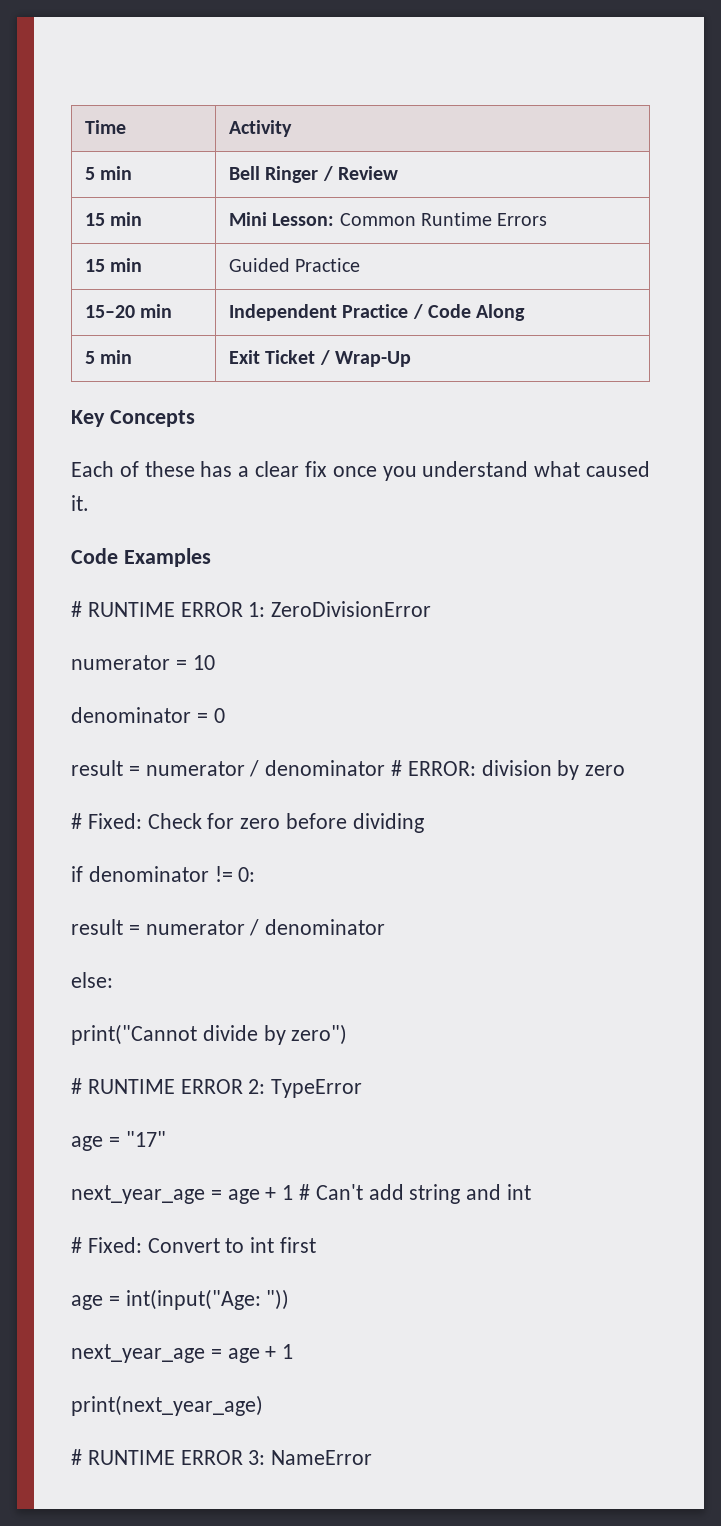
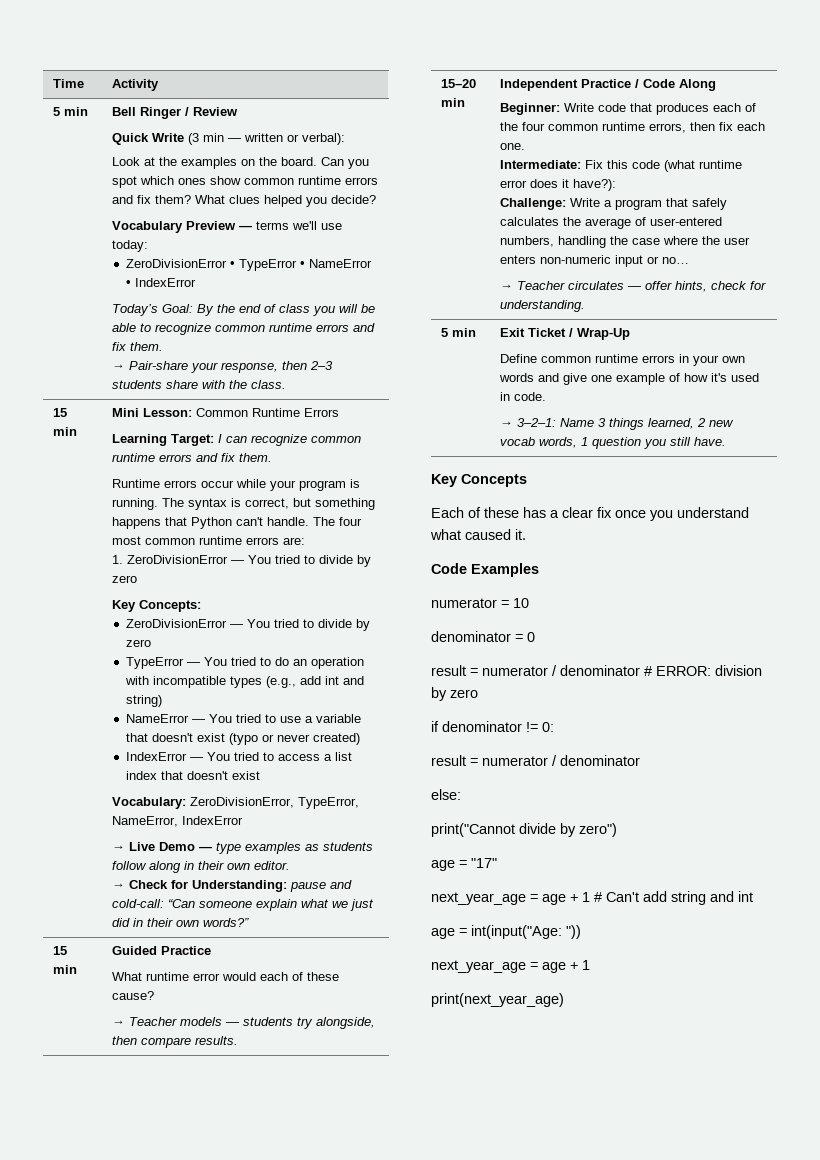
(398, 173) none -> [111,133,345,145] [111,157,369,169] [111,176,378,188] [111,195,376,207] [111,221,342,233] [111,240,148,252] [126,259,373,271] [126,278,197,287] [111,304,375,316] [111,323,375,335] [111,342,163,351] [111,361,333,373] [111,380,286,389] // Quick Write (3 min — written or verbal): // Look at the examples on the board. Can you spot which ones show common runtime errors and fix them? What clues helped you decide? // Vocabulary Preview — terms we'll use today: // ZeroDivisionError • TypeError • NameError • IndexError // Today’s Goal: By the end of class you will be able to recognize common runtime errors and fix them. // → Pair-share your response, then 2–3 students share with the class.
[85,258,143,272] [229,258,361,272] // 15 min | Guided Practice -> [111,434,361,446] [111,453,272,462] [111,479,360,491] [111,498,375,510] [111,517,362,529] [111,536,305,545] [111,555,371,567] [111,575,137,583] [111,600,201,612] [126,619,371,631] [126,639,152,647] [126,657,365,669] [125,676,365,688] [126,695,163,707] [126,714,362,723] [126,733,361,745] [126,752,353,761] [126,771,261,780] [111,797,359,809] [111,816,243,827] [111,842,373,854] [111,861,290,873] [111,880,352,892] [111,899,374,911] [111,918,249,927] [52,946,67,955] [52,965,77,974] [111,946,211,955] [111,972,339,981] [111,991,154,1000] [111,1017,375,1029] [111,1036,238,1048] // Learning Target: I can recognize common runtime errors and fix them. // Runtime errors occur while your program is running. The syntax is correct, but something happens that Python can't handle. The four most common runtime errors are: // 1. ZeroDivisionError — You tried to divide by zero // Key Concepts: // ZeroDivisionError — You tried to divide by zero // TypeError — You tried to do an operation with incompatible types (e.g., add int and string) // NameError — You tried to use a variable that doesn't exist (typo or never created) // IndexError — You tried to access a list index that doesn't exist // Vocabulary: ZeroDivisionError, TypeError, NameError, IndexError // → Live Demo — type examples as students follow along in their own editor. // → Check for Understanding: pause and cold-call: “Can someone explain what we just did in their own words?” // 15 min | Guided Practice // What runtime error would each of these cause? // → Teacher models — students try alongside, then compare results.
(526, 312) none -> [499,103,756,115] [499,122,765,133] [499,143,525,150] [499,160,742,172] [499,179,616,191] [499,198,727,210] [499,217,722,229] [499,236,750,248] [499,255,689,267] [499,281,766,292] [499,300,585,312] // Beginner: Write code that produces each of the four common runtime errors, then fix each one. // Intermediate: Fix this code (what runtime error does it have?): // Challenge: Write a program that safely calculates the average of user-entered numbers, handling the case where the user enters non-numeric input or no… // → Teacher circulates — offer hints, check for understanding.
(411, 359) none -> [499,354,745,366] [498,373,759,385] [499,392,546,401] [499,418,734,430] [499,437,726,449] // Define common runtime errors in your own words and give one example of how it's used in code. // → 3–2–1: Name 3 things learned, 2 new vocab words, 1 question you still have.
[71,601,432,617] // # RUNTIME ERROR 1: ZeroDivisionError -> (539, 570) none
[71,813,424,833] // # Fixed: Check for zero before dividing -> (478, 693) none
[71,1078,363,1098] // # RUNTIME ERROR 2: TypeError -> (617, 830) none
[71,1237,317,1253] // # Fixed: Convert to int first -> (753, 896) none
[71,1449,373,1465] // # RUNTIME ERROR 3: NameError -> (564, 1000) none

